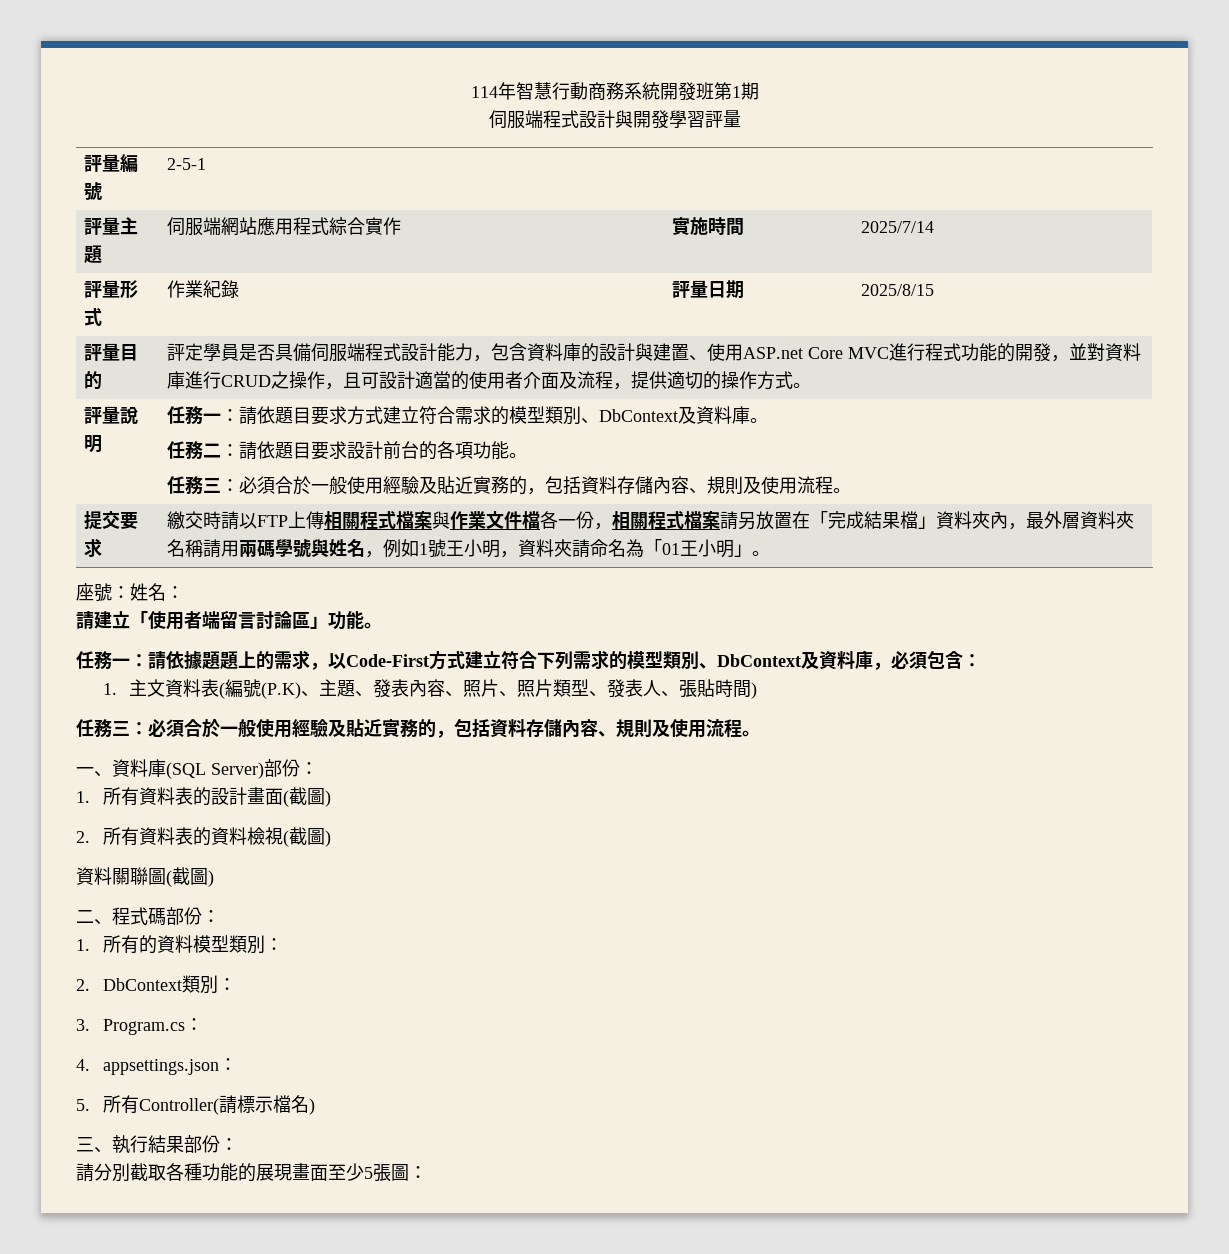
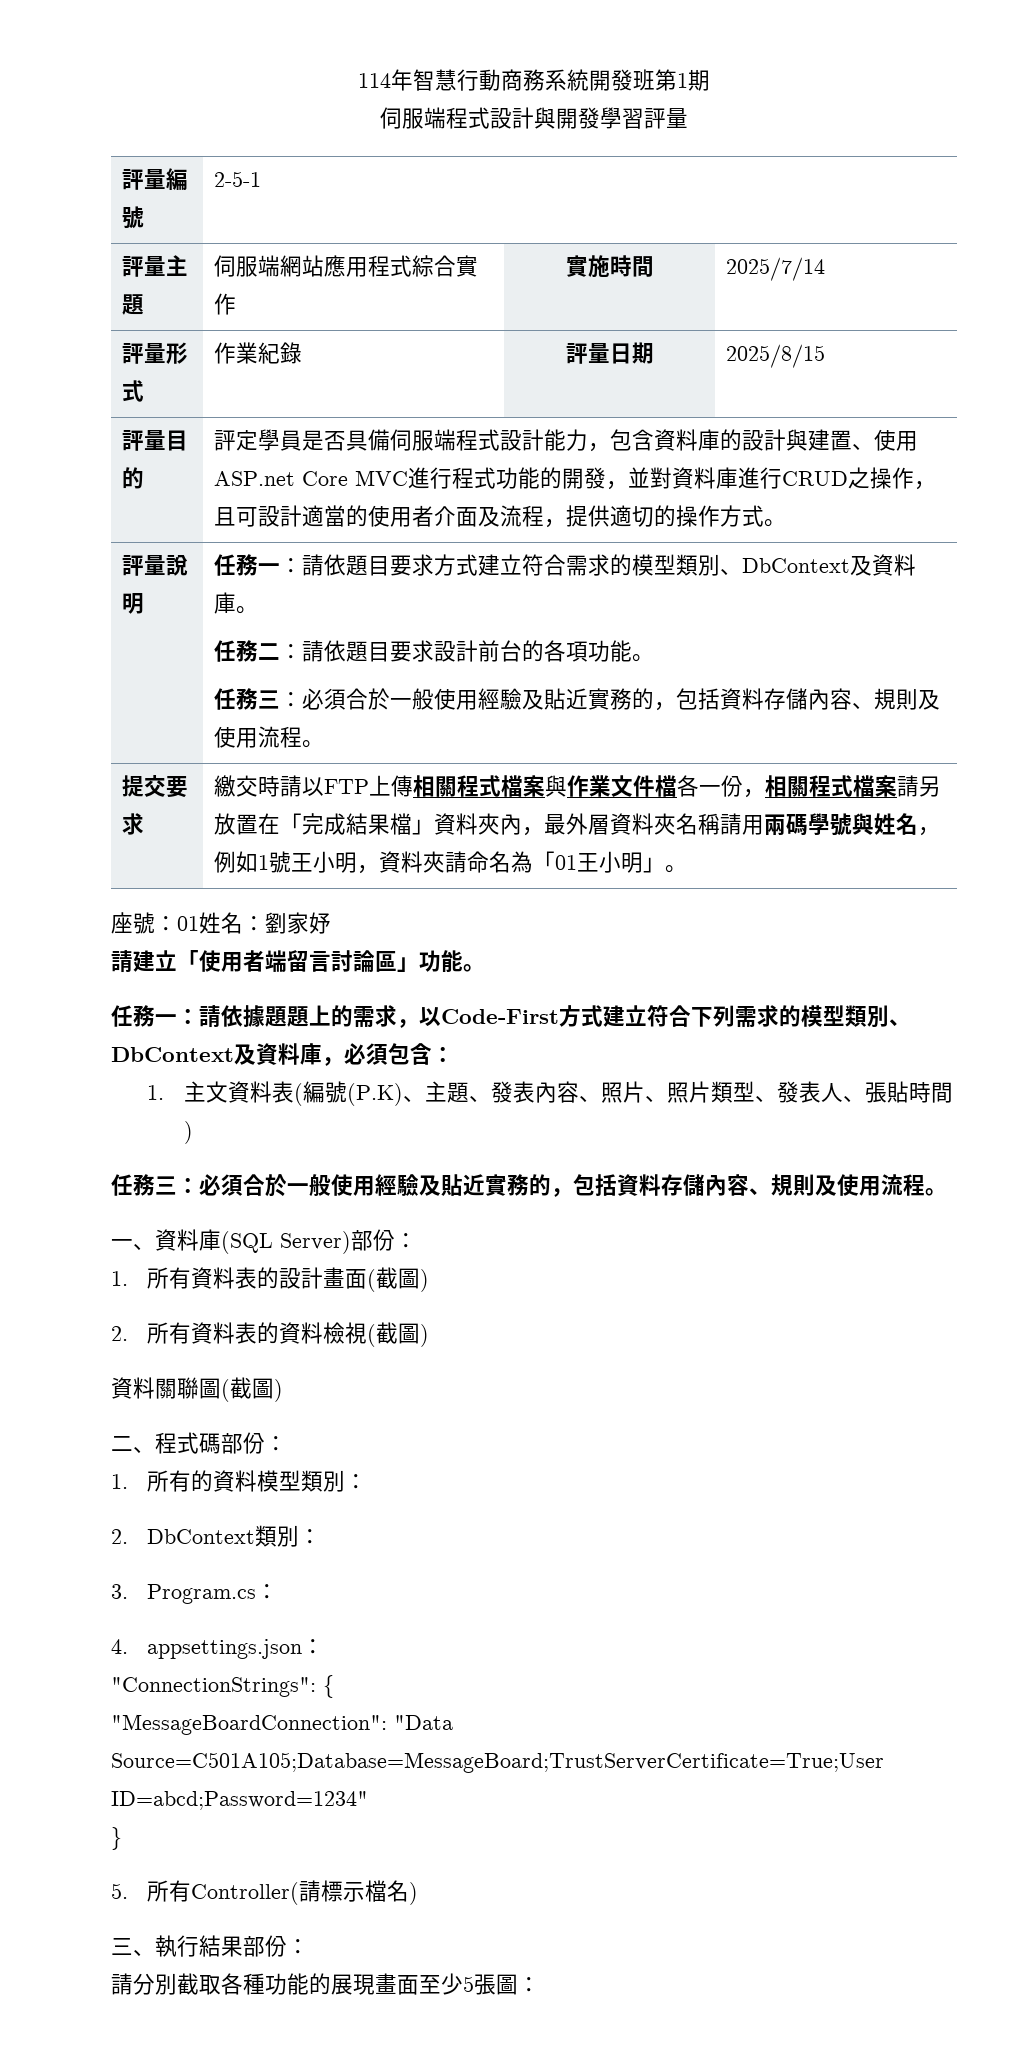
(130, 592) none -> [177,916,199,931] 01
(184, 592) none -> [265,912,331,934] 劉家妤
(237, 1064) none -> [111,1675,334,1698] [111,1714,453,1735] [111,1752,884,1773] [111,1791,368,1810] [111,1827,122,1850] // "ConnectionStrings": { // "MessageBoardConnection": "Data Source=C501A105;Database=MessageBoard;TrustServerCertificate=True;User ID=abcd;Password=1234" // }

